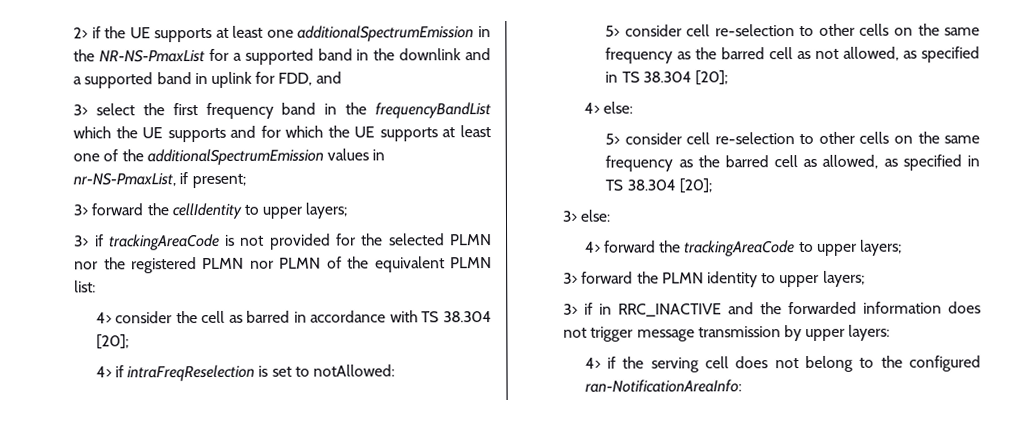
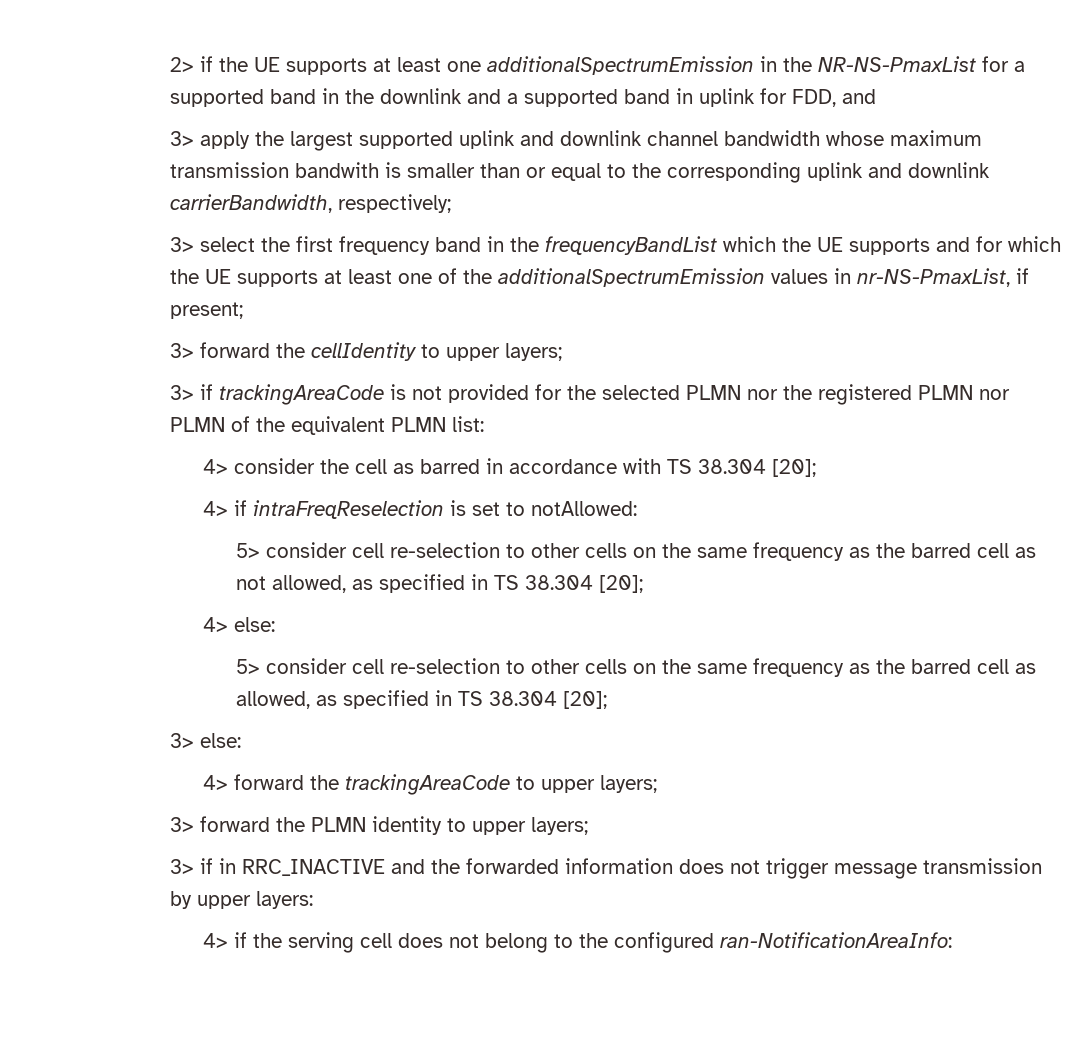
(342, 77) none -> [169,130,982,151] [169,162,990,183] [169,194,451,213] // 3> apply the largest supported uplink and downlink channel bandwidth whose maximum transmission bandwith is smaller than or equal to the corresponding uplink and downlink carrierBandwidth, respectively;

